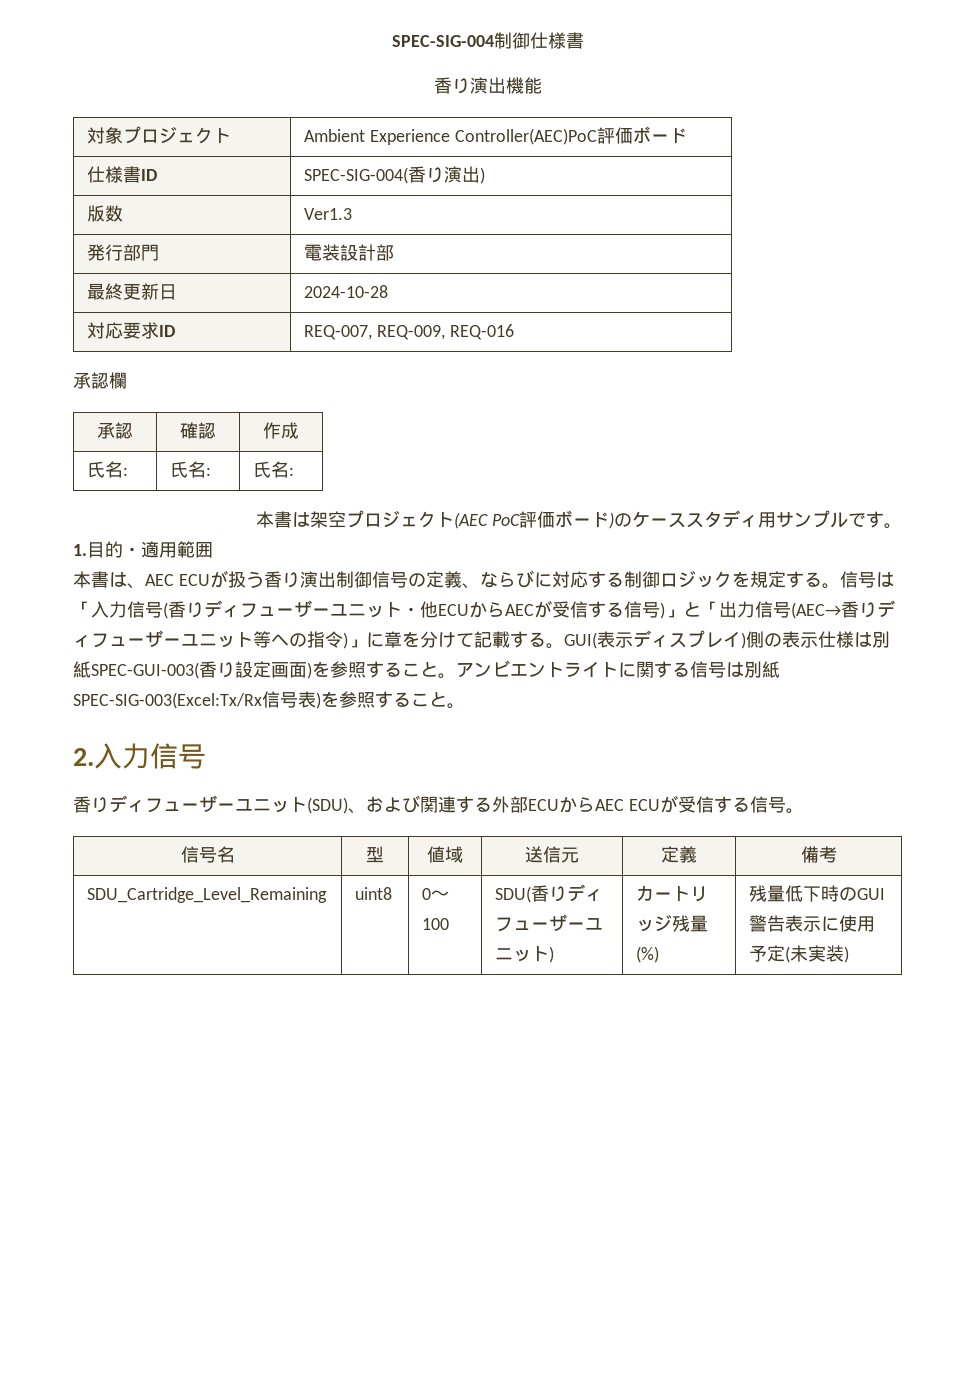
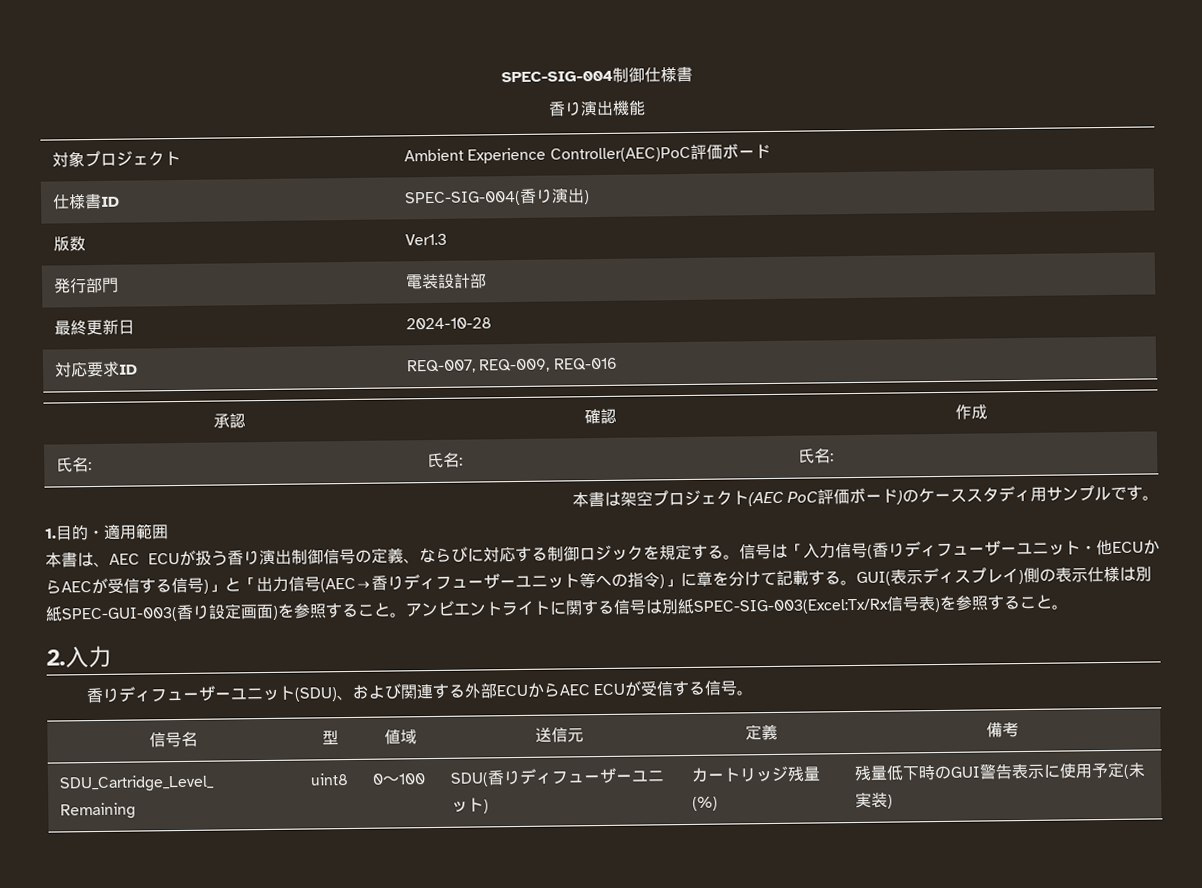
[73,372,127,389] // 承認欄 -> (618, 364) none
[150,743,206,769] 信号 -> (112, 657) none

